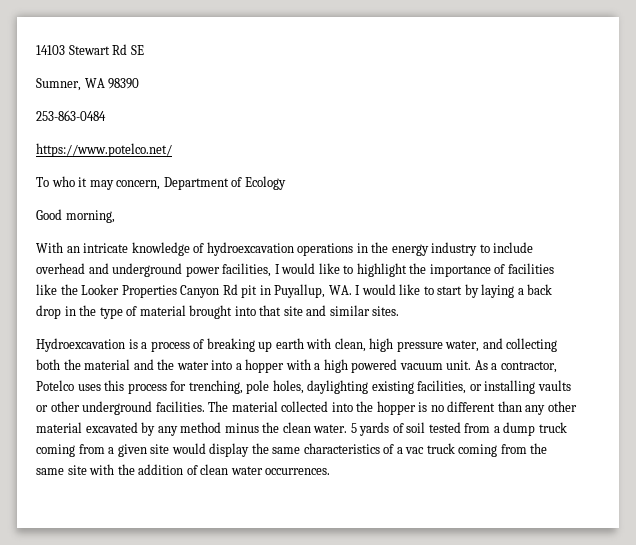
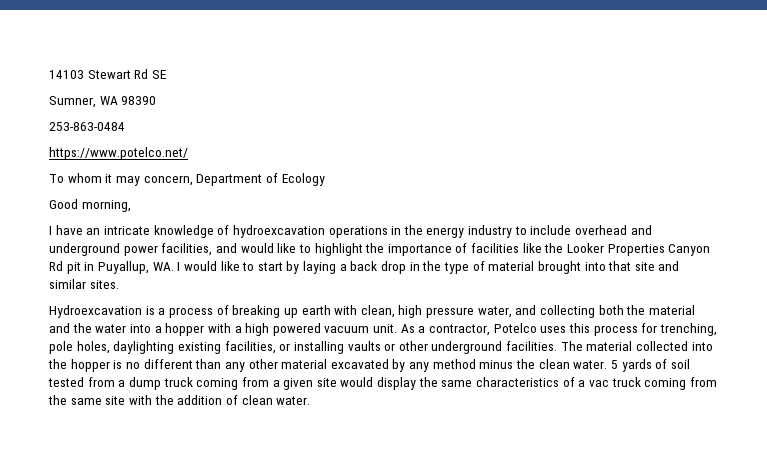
[51,176,75,187] who -> [67,173,102,183] whom
[36,242,63,253] With -> [49,225,83,235] I have
[274,264,280,274] I -> [215,243,237,253] and
[230,466,331,475] water occurrences. -> [276,396,311,405] water.

